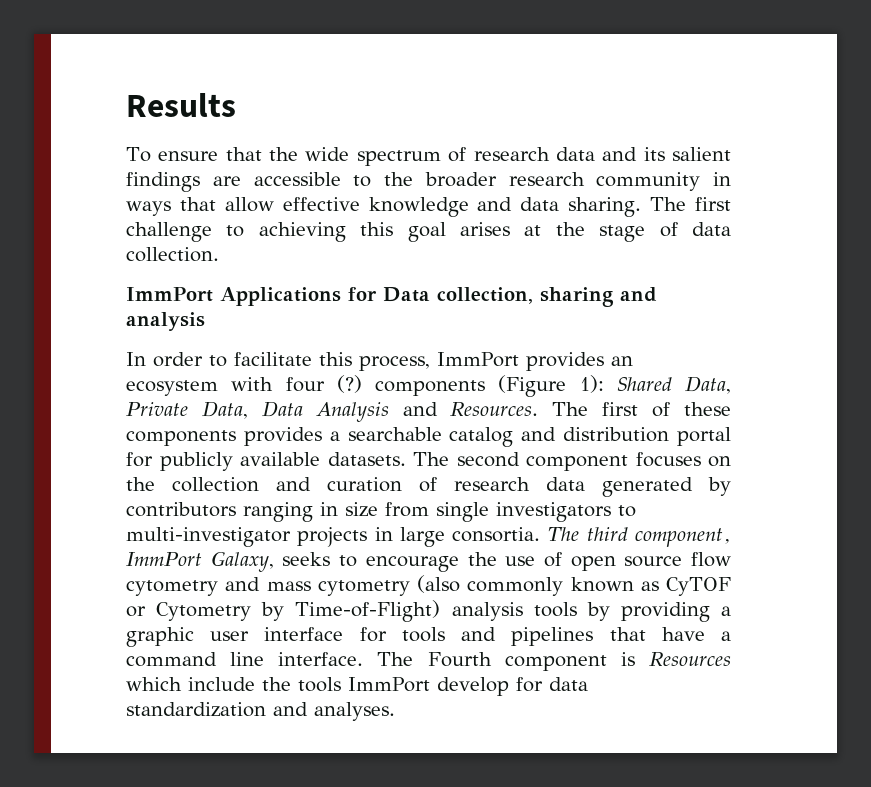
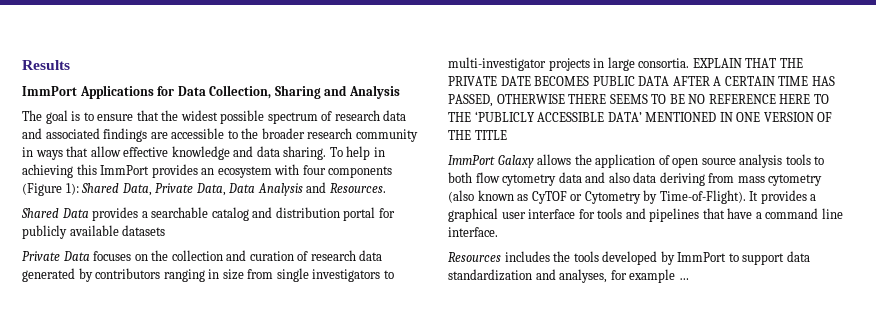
[126,147,151,162] To -> [22,85,400,99] [22,110,94,124] ImmPort Applications for Data Collection, Sharing and Analysis // The goal is to
[305,147,350,161] wide -> [180,110,265,124] widest possible
[643,147,731,161] its salient -> [45,128,100,139] associated
[650,197,732,211] [126,222,731,242] [126,247,219,262] [126,287,657,307] [126,312,205,331] [126,352,430,371] The first challenge to achieving this goal arises at the stage of data collection. // ImmPort Applications for Data collection, sharing and analysis // In order to facilitate this process, -> [329,146,385,160] [22,164,97,178] To help in achieving this
[336,375,362,393] (?) -> (326, 170) none
[552,402,732,417] [126,430,236,446] The first of these components -> [21,208,89,218] // Shared Data
[327,452,628,471] datasets. The second component -> [122,225,166,236] [22,251,90,261] datasets // Private Data
[547,527,731,547] [126,551,732,572] [126,577,261,596] The third component, ImmPort Galaxy, seeks to encourage the use of open source flow cytometry and -> [692,58,803,68] [448,76,835,86] [448,94,829,107] [448,111,833,122] [448,130,507,140] [448,154,825,168] [448,172,735,186] EXPLAIN THAT THE PRIVATE DATE BECOMES PUBLIC DATA AFTER A CERTAIN TIME HAS PASSED, OTHERWISE THERE SEEMS TO BE NO REFERENCE HERE TO THE ‘PUBLICLY ACCESSIBLE DATA’ MENTIONED IN ONE VERSION OF THE TITLE // ImmPort Galaxy allows the application of open source analysis tools to both flow cytometry data and also data deriving from
[467,577,564,596] commonly -> (474, 196) none
[295,600,731,622] [126,627,194,647] Time-of-Flight) analysis tools by providing a graphic -> [659,190,817,204] [448,208,498,222] Time-of-Flight). It provides a graphical
[377,652,732,671] [126,677,588,696] [126,702,395,721] The Fourth component is Resources which include the tools ImmPort develop for data standardization and analyses. -> [448,251,810,265] [448,269,689,283] // Resources includes the tools developed by ImmPort to support data standardization and analyses, for example …

